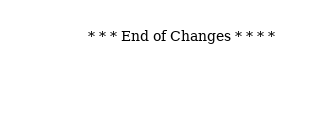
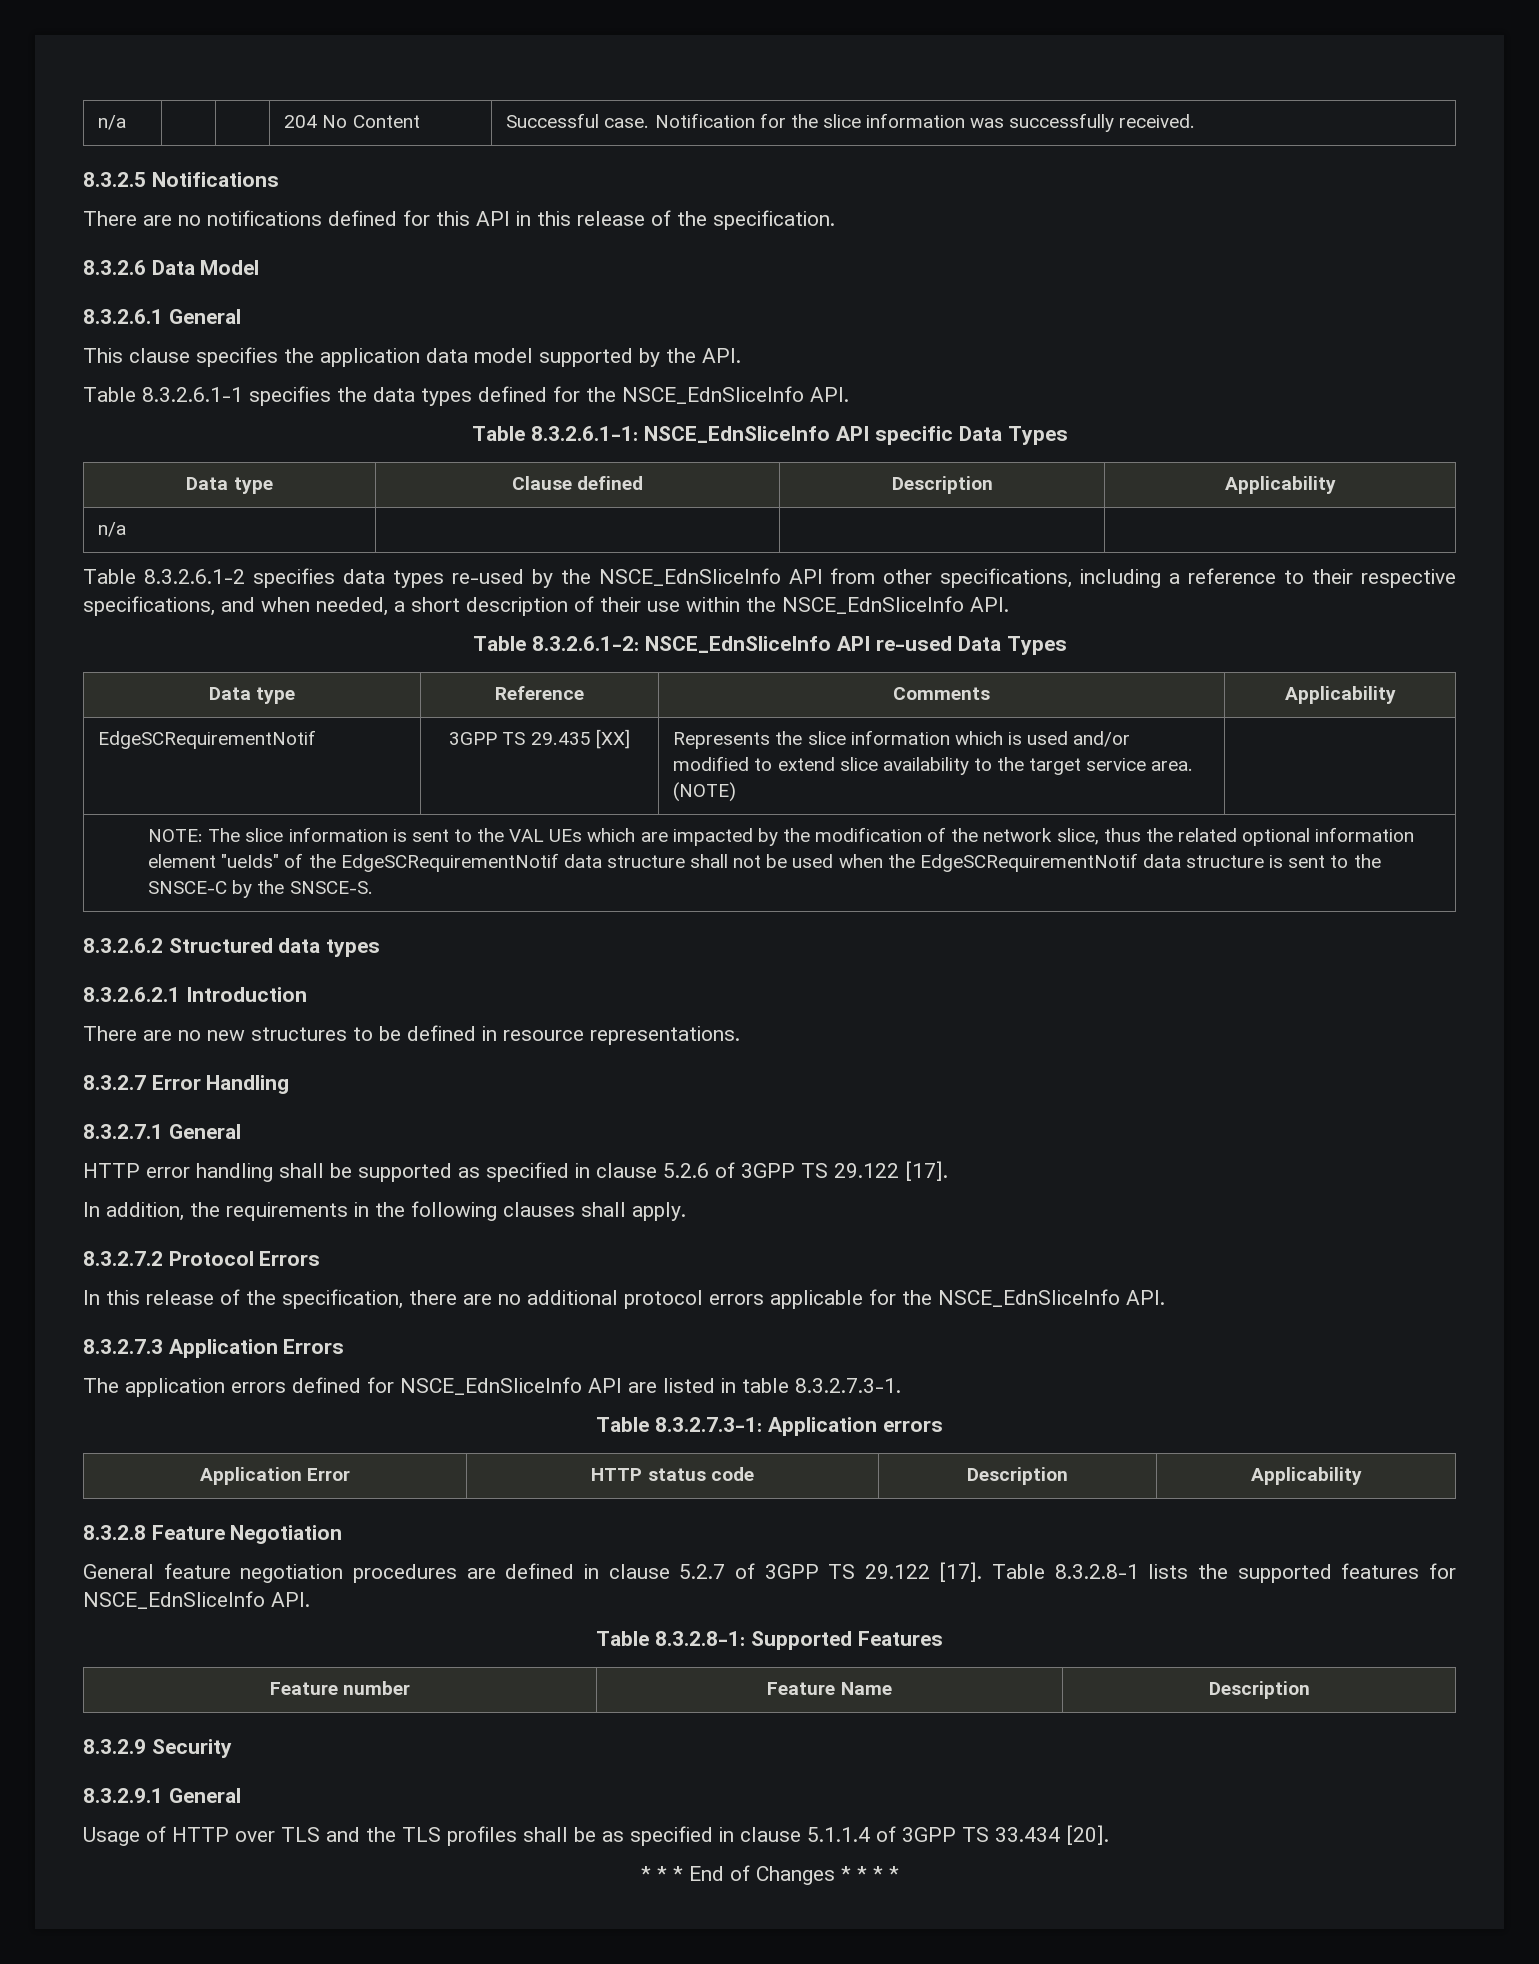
(88, 36) none -> [98,115,127,130] [284,115,420,128] [506,113,1196,132] [83,172,279,187] [83,210,835,230] [83,260,260,275] [83,309,241,324] [83,347,741,367] [83,386,849,406] [471,426,1068,445] [186,477,273,494] [511,476,644,490] [891,476,993,494] [1224,476,1336,494] [98,522,127,537] [83,568,1456,588] [83,596,1009,616] [472,636,1067,655] [208,687,296,704] [495,686,584,700] [893,687,990,700] [1284,686,1396,704] [98,730,317,749] [449,729,630,749] [673,730,1131,749] [673,756,1194,775] [673,782,737,802] [148,827,1415,846] [148,853,1381,872] [148,880,373,898] [83,938,381,957] [83,987,307,1002] [83,1025,740,1045] [83,1075,290,1094] [83,1124,241,1139] [83,1161,948,1182] [83,1201,686,1221] [83,1251,321,1266] [83,1289,1165,1309] [83,1339,345,1358] [83,1377,901,1397] [596,1417,943,1436] [199,1467,351,1485] [591,1467,754,1481] [967,1467,1068,1485] [1250,1467,1362,1485] [83,1525,343,1544] [83,1562,1456,1583] [83,1591,310,1609] [596,1631,943,1650] [269,1681,411,1695] [767,1682,892,1695] [1208,1681,1310,1699] [83,1739,232,1758] [83,1788,241,1803] [83,1825,1109,1846] n/a | | | 204 No Content | Successful case. Notification for the slice information was successfully received. // 8.3.2.5 Notifications // There are no notifications defined for this API in this release of the specification. // 8.3.2.6 Data Model // 8.3.2.6.1 General // This clause specifies the application data model supported by the API. // Table 8.3.2.6.1-1 specifies the data types defined for the NSCE_EdnSliceInfo API. // Table 8.3.2.6.1-1: NSCE_EdnSliceInfo API specific Data Types // Data type | Clause defined | Description | Applicability // n/a | | | // Table 8.3.2.6.1-2 specifies data types re-used by the NSCE_EdnSliceInfo API from other specifications, including a reference to their respective specifications, and when needed, a short description of their use within the NSCE_EdnSliceInfo API. // Table 8.3.2.6.1-2: NSCE_EdnSliceInfo API re-used Data Types // Data type | Reference | Comments | Applicability // EdgeSCRequirementNotif | 3GPP TS 29.435 [XX] | Represents the slice information which is used and/or modified to extend slice availability to the target service area. (NOTE) | // NOTE: The slice information is sent to the VAL UEs which are impacted by the modification of the network slice, thus the related optional information element "ueIds" of the EdgeSCRequirementNotif data structure shall not be used when the EdgeSCRequirementNotif data structure is sent to the SNSCE-C by the SNSCE-S. // 8.3.2.6.2 Structured data types // 8.3.2.6.2.1 Introduction // There are no new structures to be defined in resource representations. // 8.3.2.7 Error Handling // 8.3.2.7.1 General // HTTP error handling shall be supported as specified in clause 5.2.6 of 3GPP TS 29.122 [17]. // In addition, the requirements in the following clauses shall apply. // 8.3.2.7.2 Protocol Errors // In this release of the specification, there are no additional protocol errors applicable for the NSCE_EdnSliceInfo API. // 8.3.2.7.3 Application Errors // The application errors defined for NSCE_EdnSliceInfo API are listed in table 8.3.2.7.3-1. // Table 8.3.2.7.3-1: Application errors // Application Error | HTTP status code | Description | Applicability // 8.3.2.8 Feature Negotiation // General feature negotiation procedures are defined in clause 5.2.7 of 3GPP TS 29.122 [17]. Table 8.3.2.8-1 lists the supported features for NSCE_EdnSliceInfo API. // Table 8.3.2.8-1: Supported Features // Feature number | Feature Name | Description // 8.3.2.9 Security // 8.3.2.9.1 General // Usage of HTTP over TLS and the TLS profiles shall be as specified in clause 5.1.1.4 of 3GPP TS 33.434 [20]. //

